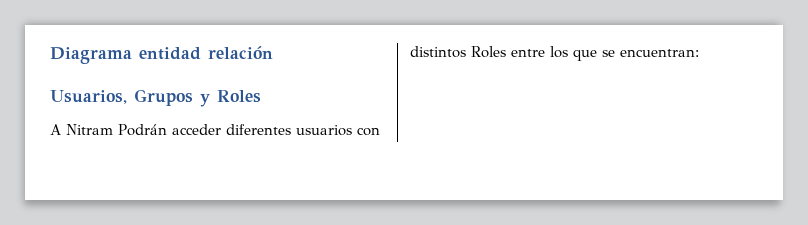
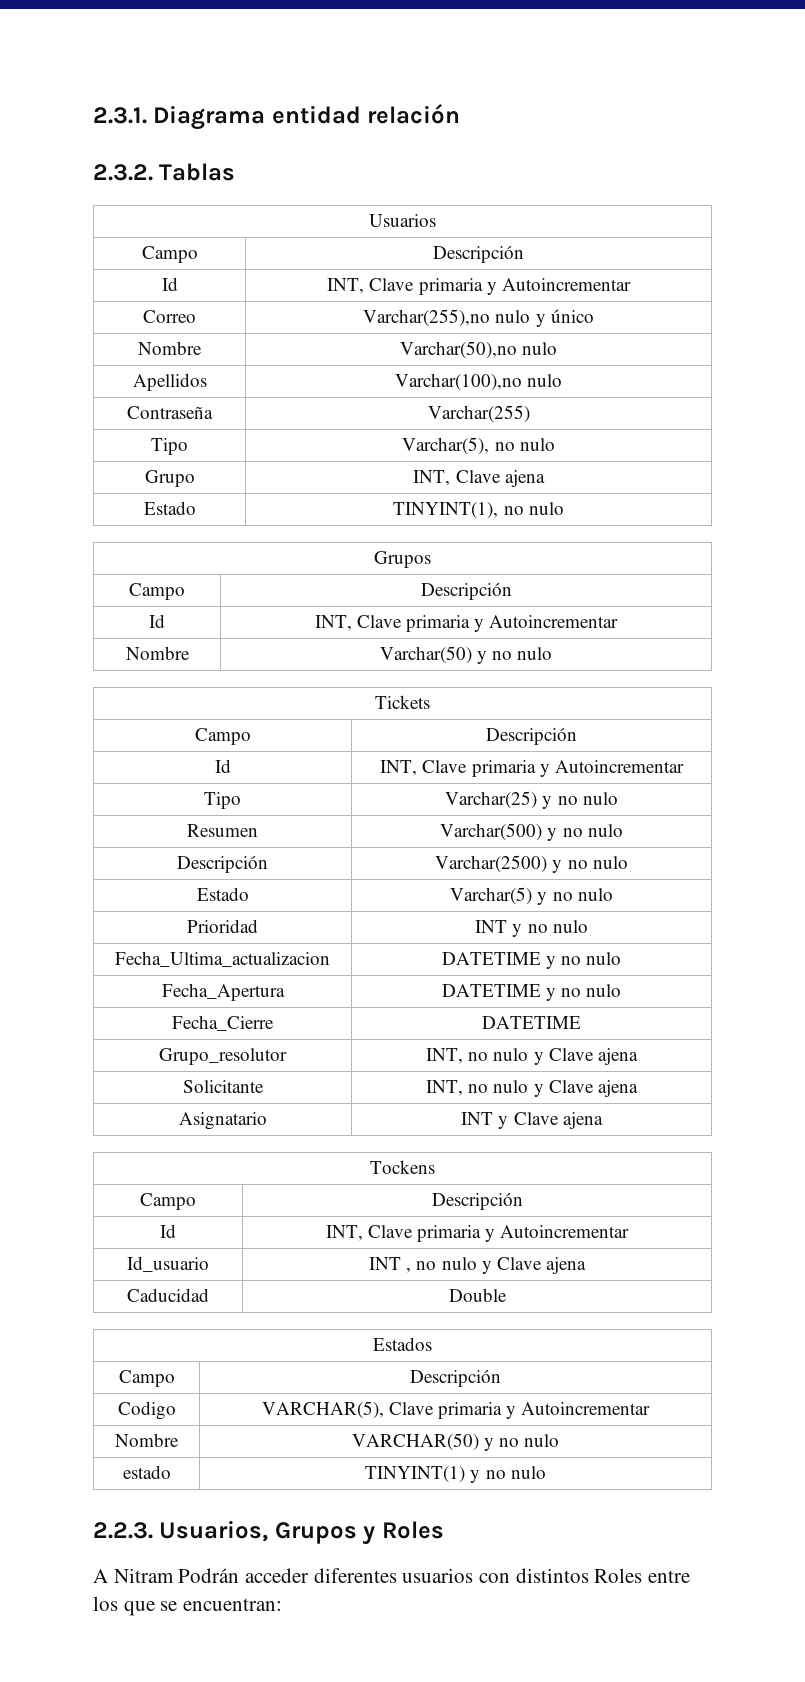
(50, 55) none -> [93,107,147,124] 2.3.1.
(273, 52) none -> [93,163,236,181] [369,214,436,227] [141,246,198,263] [433,246,524,263] [161,277,178,291] [327,278,631,295] [143,310,196,323] [363,309,594,327] [138,341,202,355] [399,341,558,359] [132,373,207,391] [394,373,563,391] [127,406,213,419] [427,405,530,423] [151,438,188,455] [402,437,555,455] [144,470,195,487] [413,470,545,487] [143,501,196,515] [393,502,564,519] [374,551,431,568] [129,583,185,600] [420,583,512,600] [149,614,165,628] [314,615,619,632] [125,646,190,660] [379,646,553,664] [375,695,430,709] [194,728,251,745] [486,728,577,745] [214,759,231,773] [380,760,684,777] [204,792,241,809] [445,791,618,809] [187,824,258,837] [440,823,623,841] [177,856,268,873] [435,855,628,873] [196,887,249,901] [450,887,613,905] [187,919,258,933] [475,920,588,937] [115,951,330,967] [441,952,622,969] [161,983,285,1001] [441,984,622,1001] [172,1015,274,1031] [482,1016,581,1029] [159,1048,287,1065] [426,1048,638,1065] [182,1080,264,1093] [426,1080,638,1097] [178,1112,267,1130] [461,1112,603,1129] [370,1160,435,1174] [140,1193,196,1210] [431,1193,523,1210] [160,1224,176,1238] [325,1225,630,1242] [127,1256,209,1272] [369,1257,586,1274] [127,1288,209,1302] [448,1288,507,1302] [373,1337,432,1351] [118,1370,175,1387] [410,1370,501,1387] [117,1401,176,1420] [261,1401,651,1419] [115,1433,179,1447] [351,1433,560,1451] [122,1465,171,1479] [365,1466,546,1483] [93,1522,153,1539] 2.3.2. Tablas // Usuarios // Campo | Descripción // Id | INT, Clave primaria y Autoincrementar // Correo | Varchar(255),no nulo y único // Nombre | Varchar(50),no nulo // Apellidos | Varchar(100),no nulo // Contraseña | Varchar(255) // Tipo | Varchar(5), no nulo // Grupo | INT, Clave ajena // Estado | TINYINT(1), no nulo // Grupos // Campo | Descripción // Id | INT, Clave primaria y Autoincrementar // Nombre | Varchar(50) y no nulo // Tickets // Campo | Descripción // Id | INT, Clave primaria y Autoincrementar // Tipo | Varchar(25) y no nulo // Resumen | Varchar(500) y no nulo // Descripción | Varchar(2500) y no nulo // Estado | Varchar(5) y no nulo // Prioridad | INT y no nulo // Fecha_Ultima_actualizacion | DATETIME y no nulo // Fecha_Apertura | DATETIME y no nulo // Fecha_Cierre | DATETIME // Grupo_resolutor | INT, no nulo y Clave ajena // Solicitante | INT, no nulo y Clave ajena // Asignatario | INT y Clave ajena // Tockens // Campo | Descripción // Id | INT, Clave primaria y Autoincrementar // Id_usuario | INT , no nulo y Clave ajena // Caducidad | Double // Estados // Campo | Descripción // Codigo | VARCHAR(5), Clave primaria y Autoincrementar // Nombre | VARCHAR(50) y no nulo // estado | TINYINT(1) y no nulo // 2.2.3.

